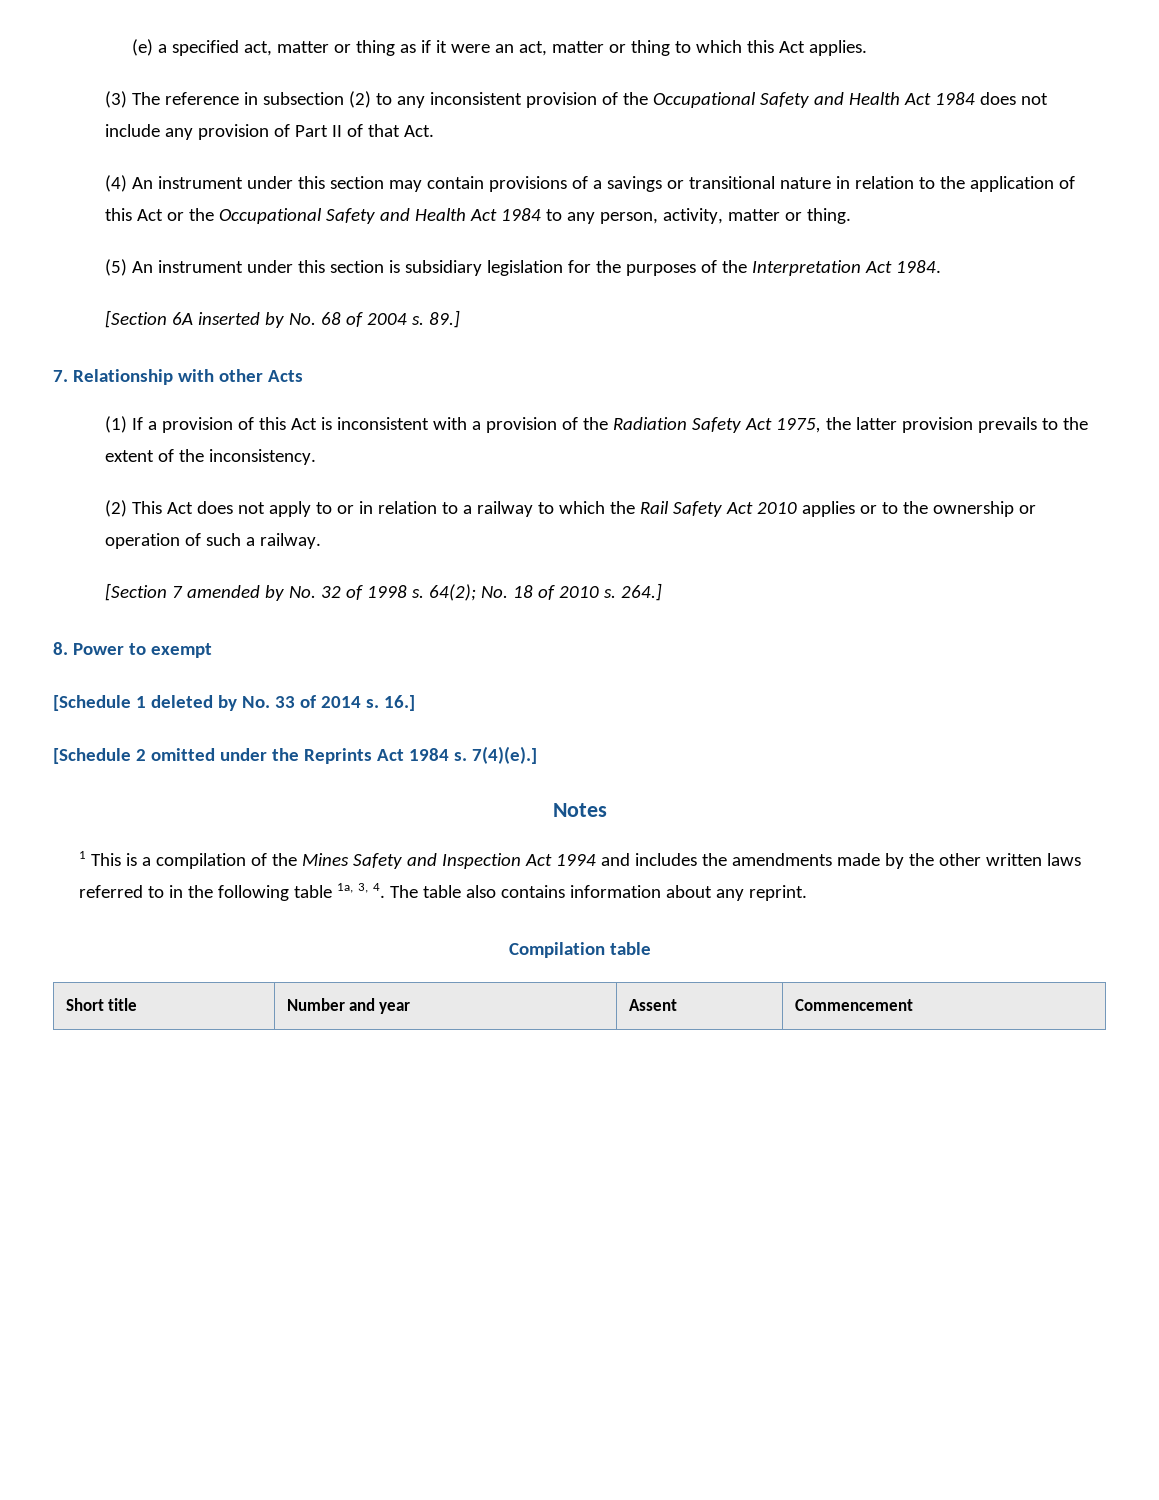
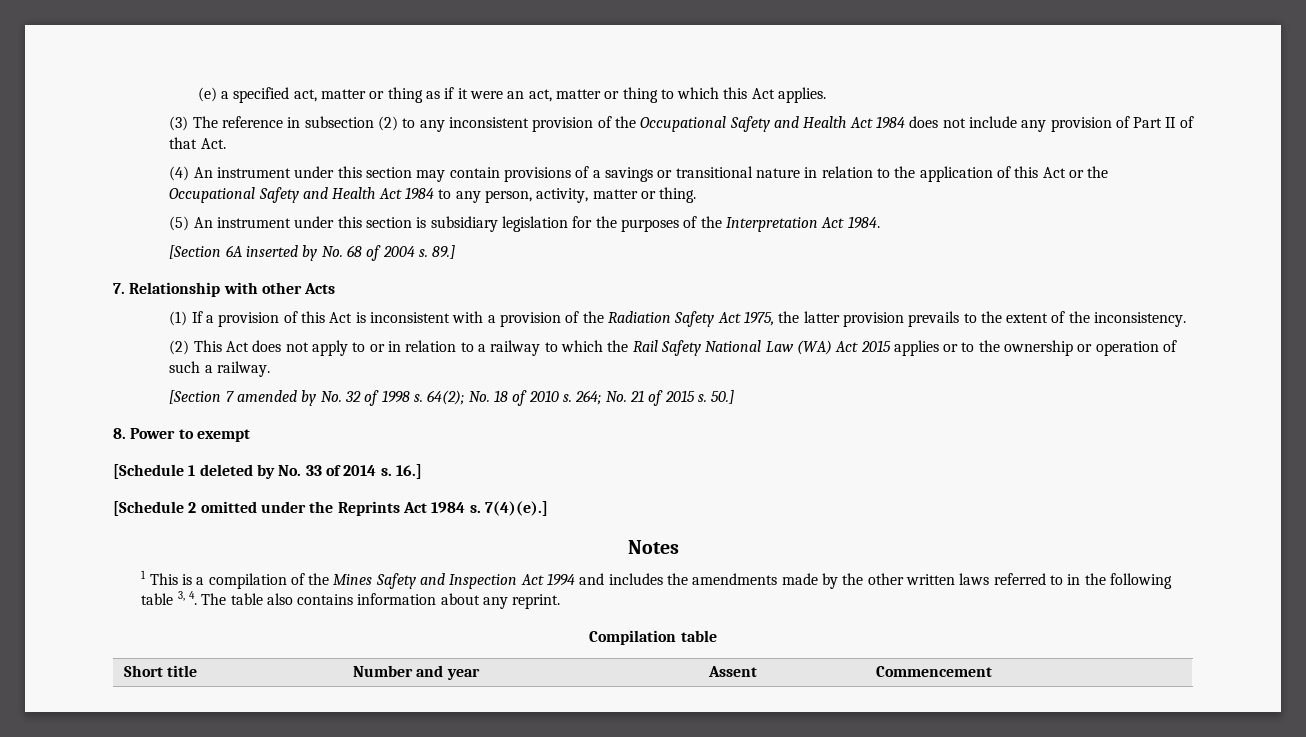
[726,502,798,514] Act 2010 -> [705,340,891,355] National Law (WA) Act 2015
[621,583,663,601] 264.] -> [575,390,735,406] 264; No. 21 of 2015 s. 50.]
[337,883,354,893] 1a, -> (174, 599) none

